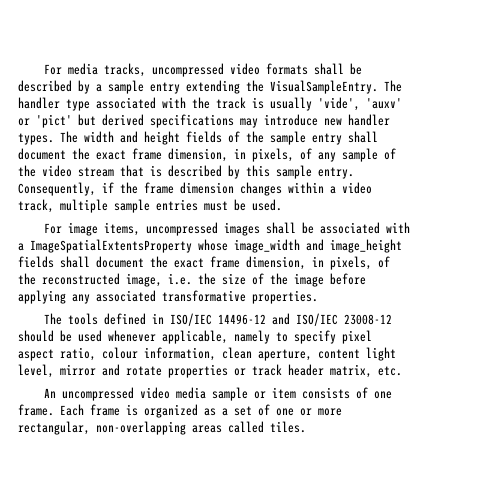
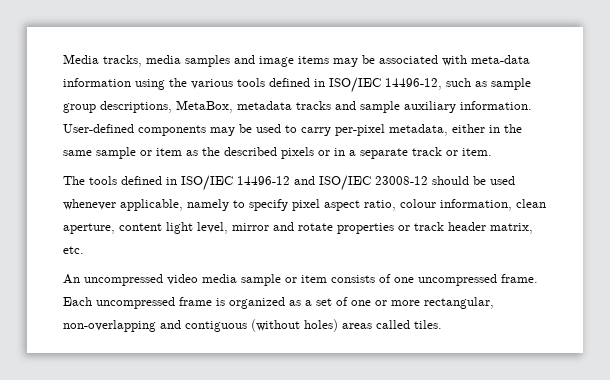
[44,63,363,77] [18,80,402,94] [18,97,402,111] [18,114,390,128] [18,131,378,145] [18,148,396,162] [18,165,354,179] [18,182,372,196] [18,199,282,213] [44,222,411,236] [18,239,402,253] [18,256,390,270] [18,273,366,287] [18,290,318,304] For media tracks, uncompressed video formats shall be described by a sample entry extending the VisualSampleEntry. The handler type associated with the track is usually 'vide', 'auxv' or 'pict' but derived specifications may introduce new handler types. The width and height fields of the sample entry shall document the exact frame dimension, in pixels, of any sample of the video stream that is described by this sample entry. Consequently, if the frame dimension changes within a video track, multiple sample entries must be used. // For image items, uncompressed images shall be associated with a ImageSpatialExtentsProperty whose image_width and image_height fields shall document the exact frame dimension, in pixels, of the reconstructed image, i.e. the size of the image before applying any associated transformative properties. -> [63,54,530,67] [63,77,531,93] [63,100,532,113] [63,124,522,136] [63,147,492,159] Media tracks, media samples and image items may be associated with meta-data information using the various tools defined in ISO/IEC 14496-12, such as sample group descriptions, MetaBox, metadata tracks and sample auxiliary information. User-defined components may be used to carry per-pixel metadata, either in the same sample or item as the described pixels or in a separate track or item.
(393, 395) none -> [418,274,497,286] uncompressed
(84, 410) none -> [96,297,175,309] uncompressed
(186, 428) none -> [160,319,338,332] and contiguous (without holes)

